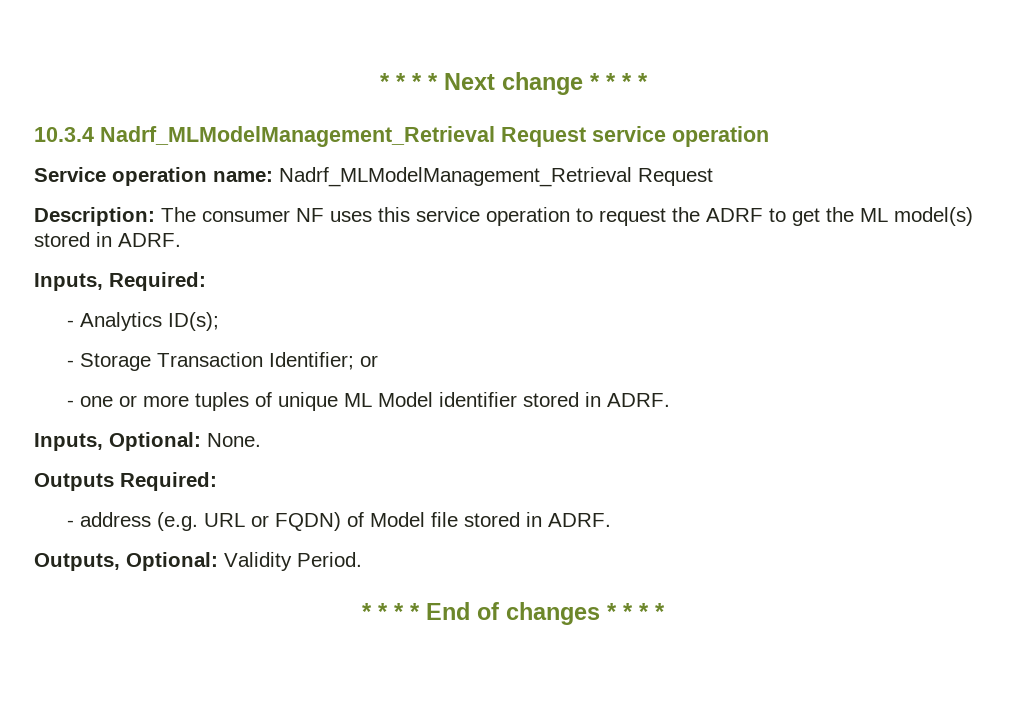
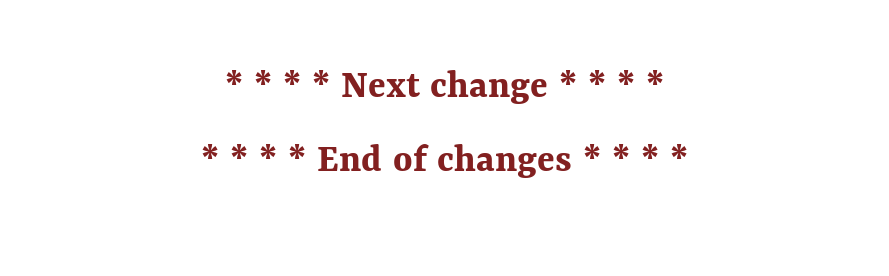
[34,126,769,147] [34,167,713,187] [34,207,973,226] [34,232,181,247] [34,272,206,291] [66,312,219,331] [66,352,378,371] [66,392,670,411] [34,432,261,451] [34,472,217,491] [66,512,611,531] [34,552,362,571] // 10.3.4 Nadrf_MLModelManagement_Retrieval Request service operation // Service operation name: Nadrf_MLModelManagement_Retrieval Request // Description: The consumer NF uses this service operation to request the ADRF to get the ML model(s) stored in ADRF. // Inputs, Required: // - Analytics ID(s); // - Storage Transaction Identifier; or // - one or more tuples of unique ML Model identifier stored in ADRF. // Inputs, Optional: None. // Outputs Required: // - address (e.g. URL or FQDN) of Model file stored in ADRF. // Outputs, Optional: Validity Period. -> (665, 83) none

